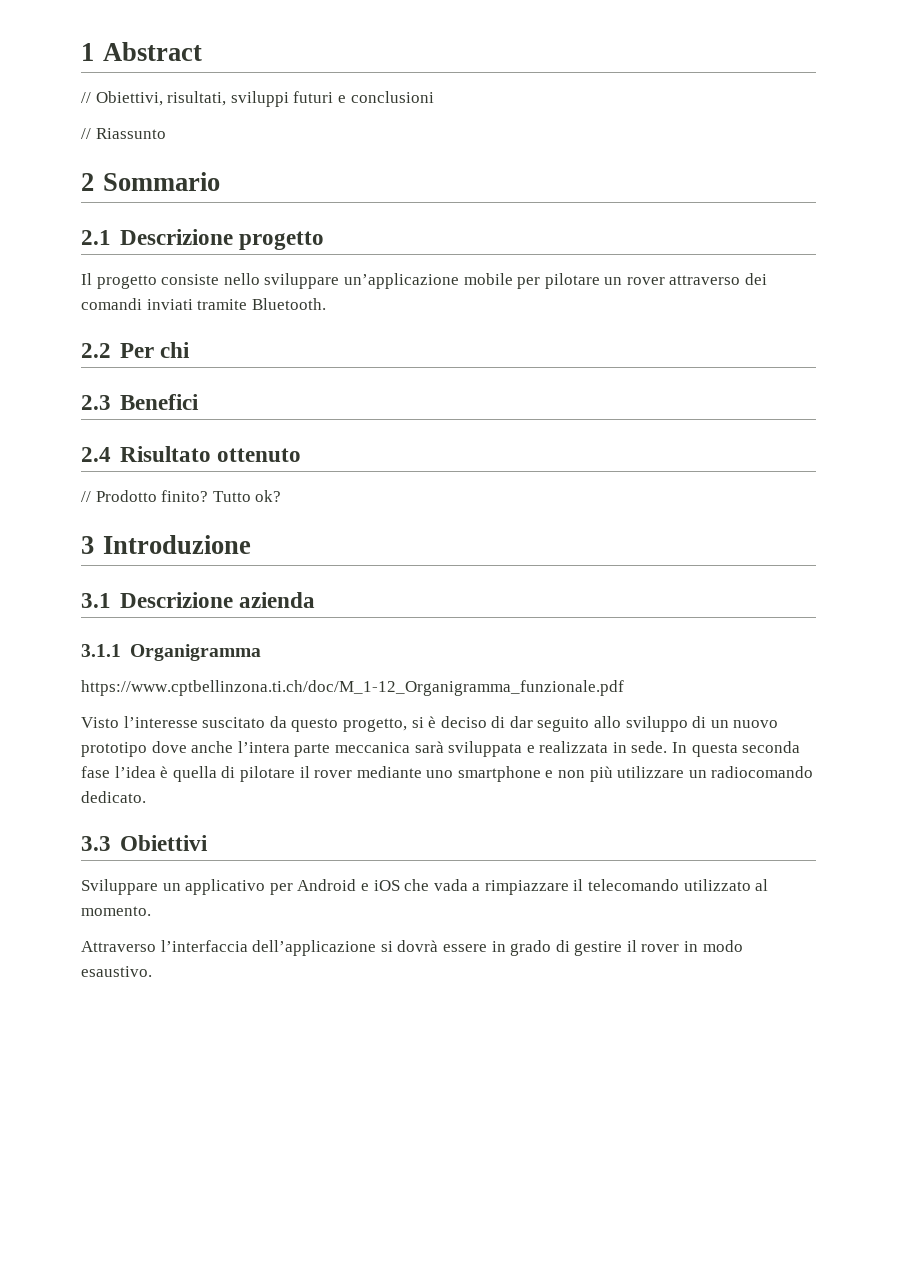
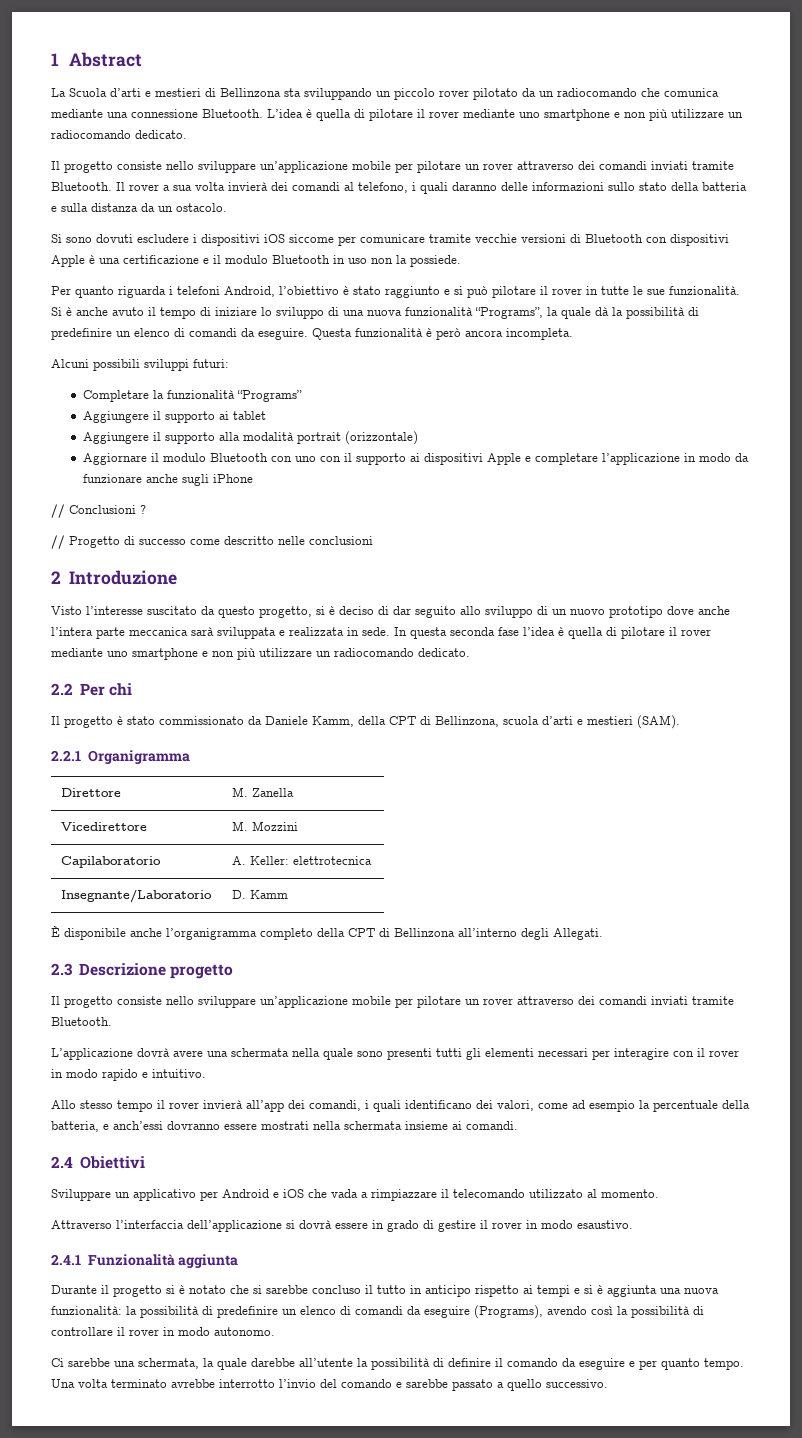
[81,91,434,107] [81,128,166,139] [81,172,221,191] [81,229,324,250] // Obiettivi, risultati, sviluppi futuri e conclusioni // // Riassunto // 2 Sommario // 2.1 Descrizione progetto -> [51,88,719,100] [51,109,743,121] [51,130,187,139] La Scuola d’arti e mestieri di Bellinzona sta sviluppando un piccolo rover pilotato da un radiocomando che comunica mediante una connessione Bluetooth. L’idea è quella di pilotare il rover mediante uno smartphone e non più utilizzare un radiocomando dedicato.
[81,342,190,358] [81,394,199,410] [81,446,301,462] [81,490,282,502] [81,535,252,554] [81,592,315,608] [81,644,261,661] [81,680,624,696] // 2.2 Per chi // 2.3 Benefici // 2.4 Risultato ottenuto // // Prodotto finito? Tutto ok? // 3 Introduzione // 3.1 Descrizione azienda // 3.1.1 Organigramma // https://www.cptbellinzona.ti.ch/doc/M_1-12_Organigramma_funzionale.pdf -> [116,182,747,194] [51,203,227,212] [51,234,729,246] [51,255,461,267] [51,286,740,298] [51,307,699,319] [51,328,573,340] [51,359,229,371] [83,390,303,402] [83,411,267,423] [83,431,419,445] [83,453,750,465] [83,474,254,486] [51,504,146,518] [51,535,373,549] [51,570,177,585] Il rover a sua volta invierà dei comandi al telefono, i quali daranno delle informazioni sullo stato della batteria e sulla distanza da un ostacolo. // Si sono dovuti escludere i dispositivi iOS siccome per comunicare tramite vecchie versioni di Bluetooth con dispositivi Apple è una certificazione e il modulo Bluetooth in uso non la possiede. // Per quanto riguarda i telefoni Android, l’obiettivo è stato raggiunto e si può pilotare il rover in tutte le sue funzionalità. Si è anche avuto il tempo di iniziare lo sviluppo di una nuova funzionalità “Programs”, la quale dà la possibilità di predefinire un elenco di comandi da eseguire. Questa funzionalità è però ancora incompleta. // Alcuni possibili sviluppi futuri: // Completare la funzionalità “Programs” // Aggiungere il supporto ai tablet // Aggiungere il supporto alla modalità portrait (orizzontale) // Aggiornare il modulo Bluetooth con uno con il supporto ai dispositivi Apple e completare l’applicazione in modo da funzionare anche sugli iPhone // // Conclusioni ? // // Progetto di successo come descritto nelle conclusioni // 2 Introduzione
[81,836,111,851] 3.3 -> [51,683,132,696] [51,715,680,729] [51,750,190,764] [61,788,122,797] [232,787,295,797] [61,822,148,831] [232,821,299,831] [61,856,162,868] [232,856,373,865] [61,889,213,903] [232,890,289,899] [51,926,603,940] [51,963,233,979] [51,996,734,1008] [51,1017,112,1026] [51,1048,739,1060] [51,1069,206,1081] [51,1100,750,1112] [51,1121,518,1132] [51,1156,73,1168] 2.2 Per chi // Il progetto è stato commissionato da Daniele Kamm, della CPT di Bellinzona, scuola d’arti e mestieri (SAM). // 2.2.1 Organigramma // Direttore | M. Zanella // Vicedirettore | M. Mozzini // Capilaboratorio | A. Keller: elettrotecnica // Insegnante/Laboratorio | D. Kamm // È disponibile anche l’organigramma completo della CPT di Bellinzona all’interno degli Allegati. // 2.3 Descrizione progetto // Il progetto consiste nello sviluppare un’applicazione mobile per pilotare un rover attraverso dei comandi inviati tramite Bluetooth. // L’applicazione dovrà avere una schermata nella quale sono presenti tutti gli elementi necessari per interagire con il rover in modo rapido e intuitivo. // Allo stesso tempo il rover invierà all’app dei comandi, i quali identificano dei valori, come ad esempio la percentuale della batteria, e anch’essi dovranno essere mostrati nella schermata insieme ai comandi. // 2.4
(152, 971) none -> [51,1254,239,1268] [51,1285,719,1297] [51,1305,704,1319] [51,1327,275,1336] [51,1358,744,1370] [51,1379,608,1391] // 2.4.1 Funzionalità aggiunta // Durante il progetto si è notato che si sarebbe concluso il tutto in anticipo rispetto ai tempi e si è aggiunta una nuova funzionalità: la possibilità di predefinire un elenco di comandi da eseguire (Programs), avendo così la possibilità di controllare il rover in modo autonomo. // Ci sarebbe una schermata, la quale darebbe all’utente la possibilità di definire il comando da eseguire e per quanto tempo. Una volta terminato avrebbe interrotto l’invio del comando e sarebbe passato a quello successivo.

